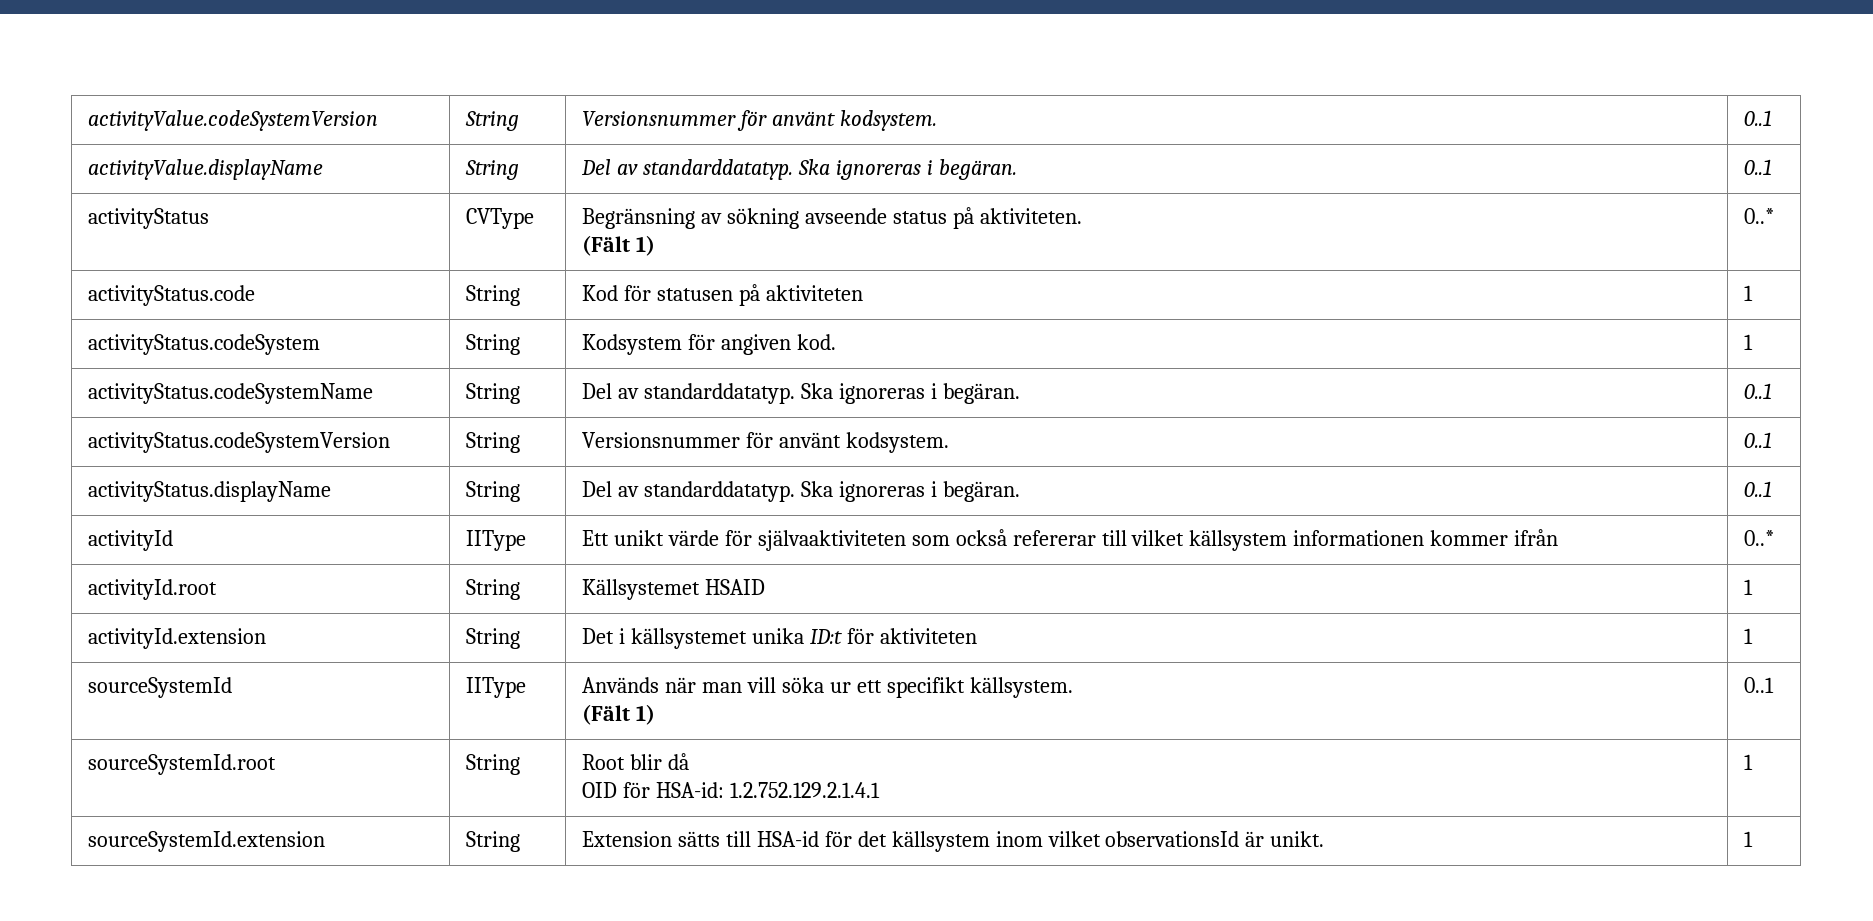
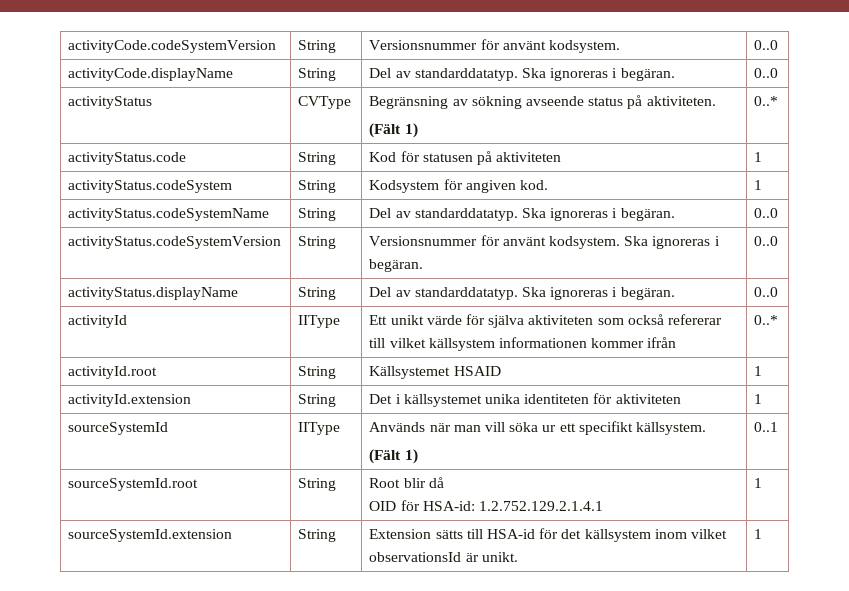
[88,110,379,131] [465,111,520,131] [582,110,937,131] [1744,110,1773,126] [88,159,324,180] [465,160,520,180] [581,159,1017,180] [1744,159,1773,175] activityValue.codeSystemVersion | String | Versionsnummer för använt kodsystem. | 0..1 // activityValue.displayName | String | Del av standarddatatyp. Ska ignoreras i begäran. | 0..1 -> [68,40,277,53] [298,40,337,53] [369,39,620,53] [754,40,779,50] [68,68,234,81] [298,68,337,81] [369,68,675,81] [754,68,779,78] activityCode.codeSystemVersion | String | Versionsnummer för använt kodsystem. | 0..0 // activityCode.displayName | String | Del av standarddatatyp. Ska ignoreras i begäran. | 0..0
[1744,383,1773,399] 0..1 -> [754,208,779,218] 0..0
[1744,432,1773,448] | 0..1 -> [624,236,720,249] [369,259,424,272] [754,236,779,246] Ska ignoreras i begäran. | 0..0
[1744,481,1773,497] 0..1 -> [754,287,779,297] 0..0
[757,530,906,551] självaaktiviteten -> [488,315,594,328] själva aktiviteten
[809,629,842,644] ID:t -> [524,394,590,404] identiteten

